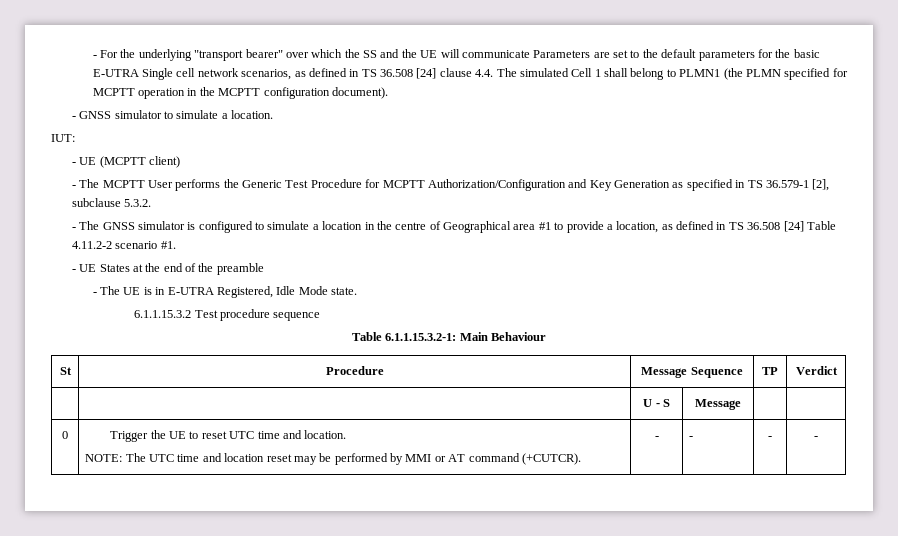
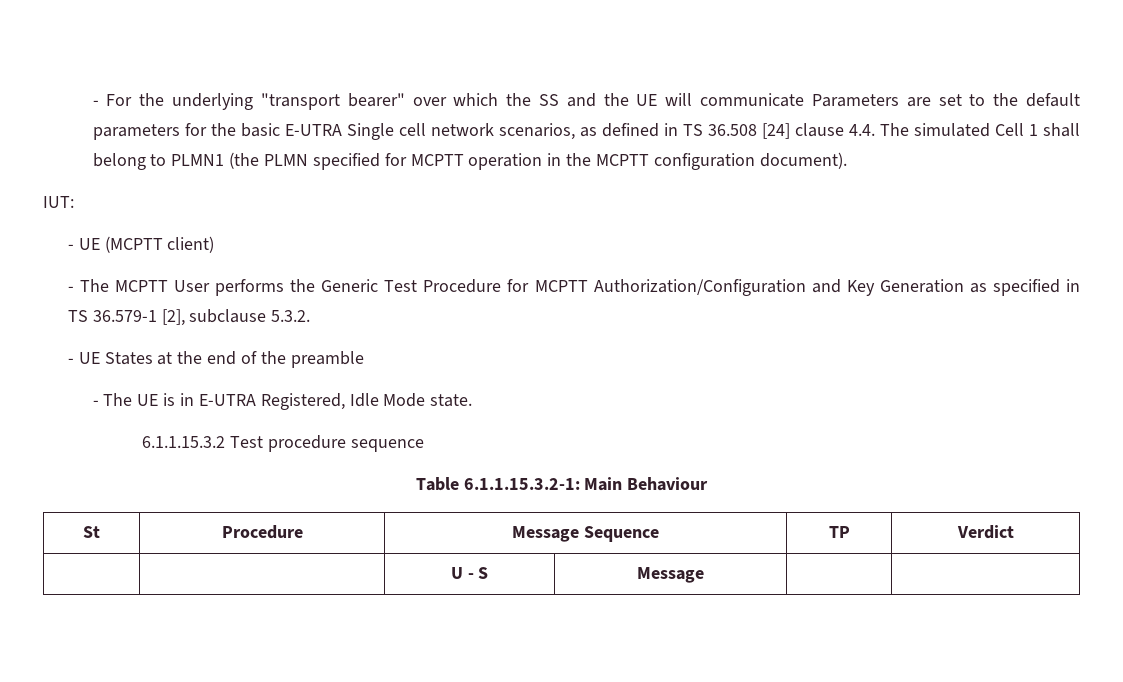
[71,110,274,119] // - GNSS simulator to simulate a location. -> (847, 160) none
[71,221,836,233] [71,241,176,249] // - The GNSS simulator is configured to simulate a location in the centre of Geographical area #1 to provide a location, as defined in TS 36.508 [24] Table 4.11.2-2 scenario #1. -> (311, 316) none
[62,431,68,439] [110,430,347,442] [85,453,581,465] [654,436,659,439] [689,436,694,439] [768,436,772,439] [814,436,818,439] // 0 | Trigger the UE to reset UTC time and location. // NOTE: The UTC time and location reset may be performed by MMI or AT command (+CUTCR). | - | - | - | - -> (704, 575) none

